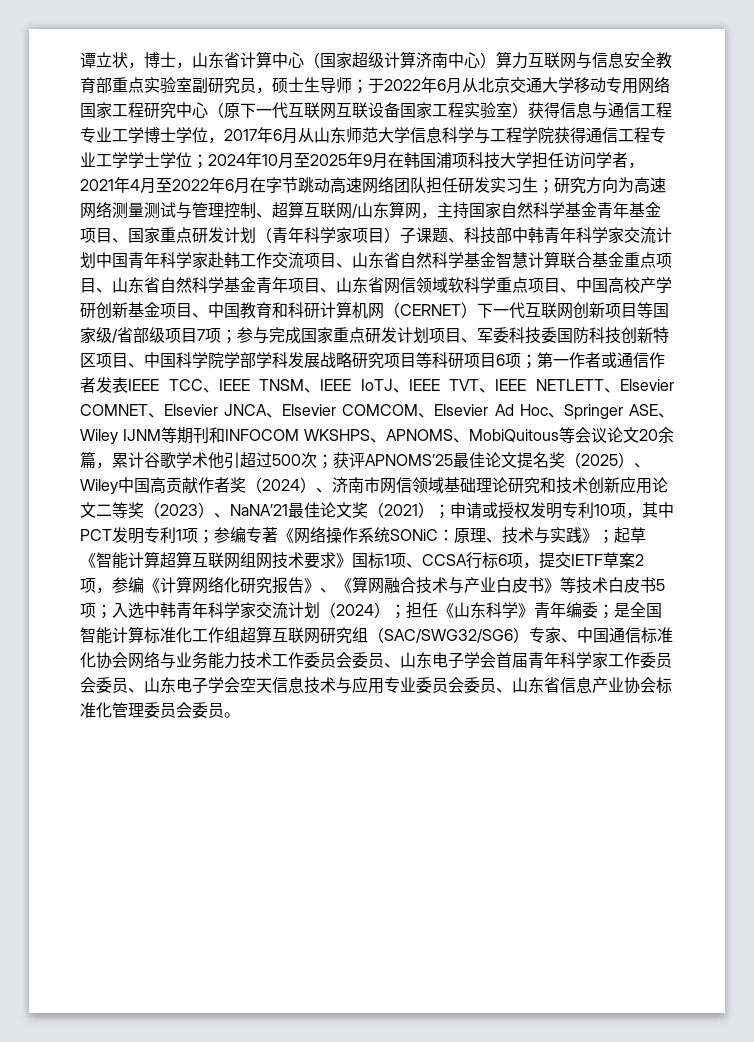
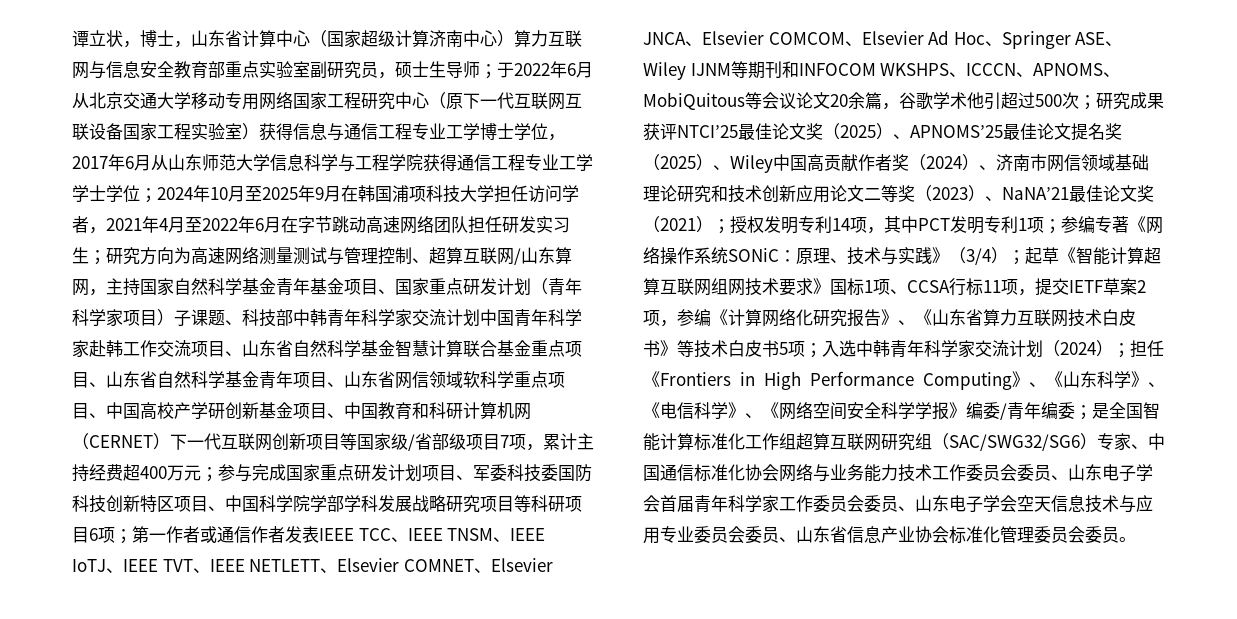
(221, 335) none -> [526,433,594,451] [72,464,201,482] ，累计主持经费超400万元
(386, 440) none -> [966,63,1034,77] ICCCN、
[112,452,144,468] 累计 -> (899, 106) none
[333,452,365,469] 获评 -> [1096,92,1164,110] [643,123,910,141] 研究成果获评NTCI’25最佳论文奖（2025）、
[450,502,498,519] 申请或 -> (730, 226) none
[594,504,610,516] 10 -> [832,218,850,231] 14
(598, 535) none -> [949,247,1008,265] （3/4）
[498,554,507,566] 6 -> [983,280,1001,293] 11
[352,576,496,594] 算网融合技术与产业 -> [932,309,1102,327] 山东省算力互联网技术
[454,602,534,618] 山东科学》 -> [660,371,1165,390] [643,402,1007,420] Frontiers in High Performance Computing》、《山东科学》、《电信科学》、《网络空间安全科学学报》编委/

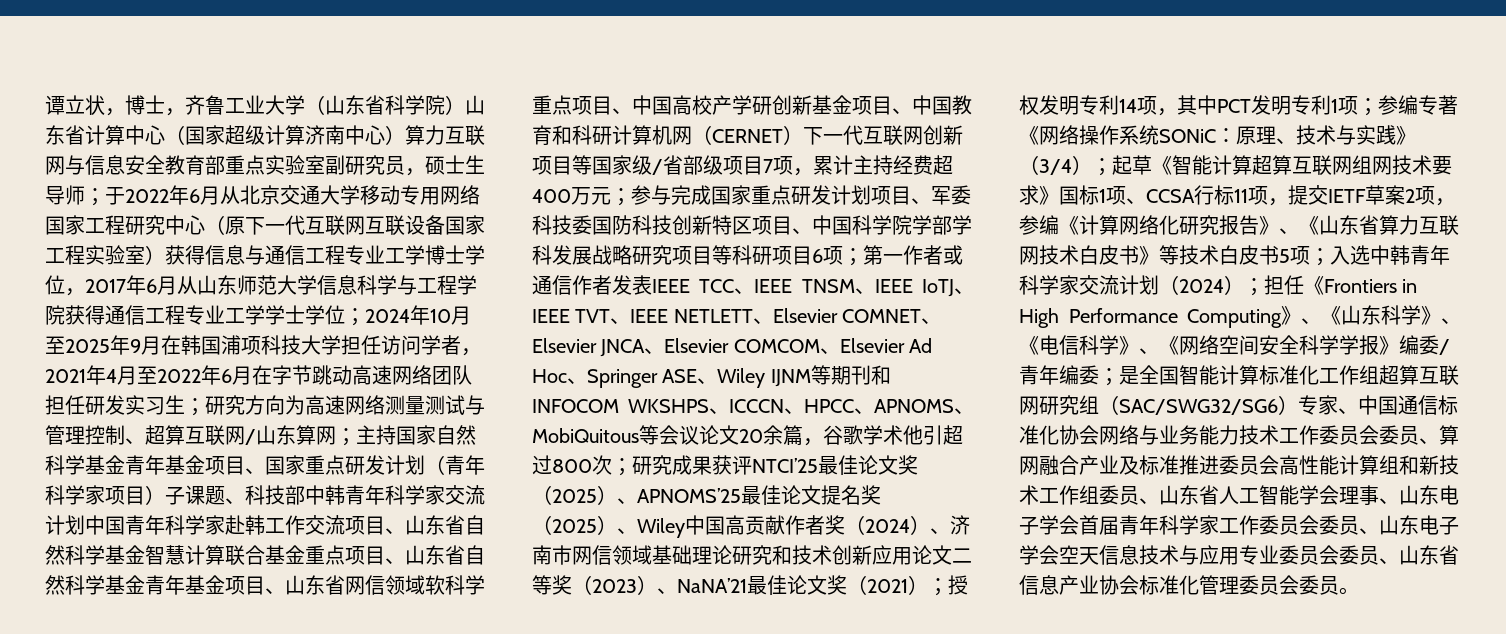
(191, 44) none -> [185,95,465,115] 齐鲁工业大学（山东省科学院）
[89,289,106,296] ， -> [336,428,356,446] ；
(293, 379) none -> [185,575,225,594] 基金
(1034, 74) none -> [804,399,874,414] HPCC、
[1035,94,1062,107] 500 -> [552,459,592,473] 800
(1068, 477) none -> [1439,425,1459,445] [1019,455,1459,475] [1019,485,1399,505] 算网融合产业及标准推进委员会高性能计算组和新技术工作组委员、山东省人工智能学会理事、

